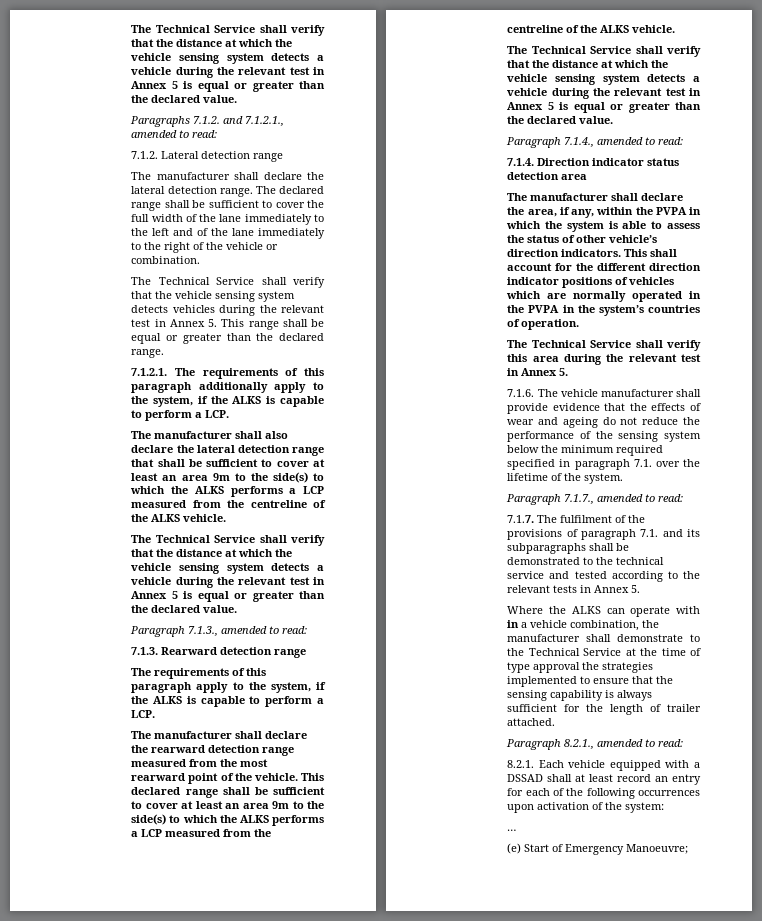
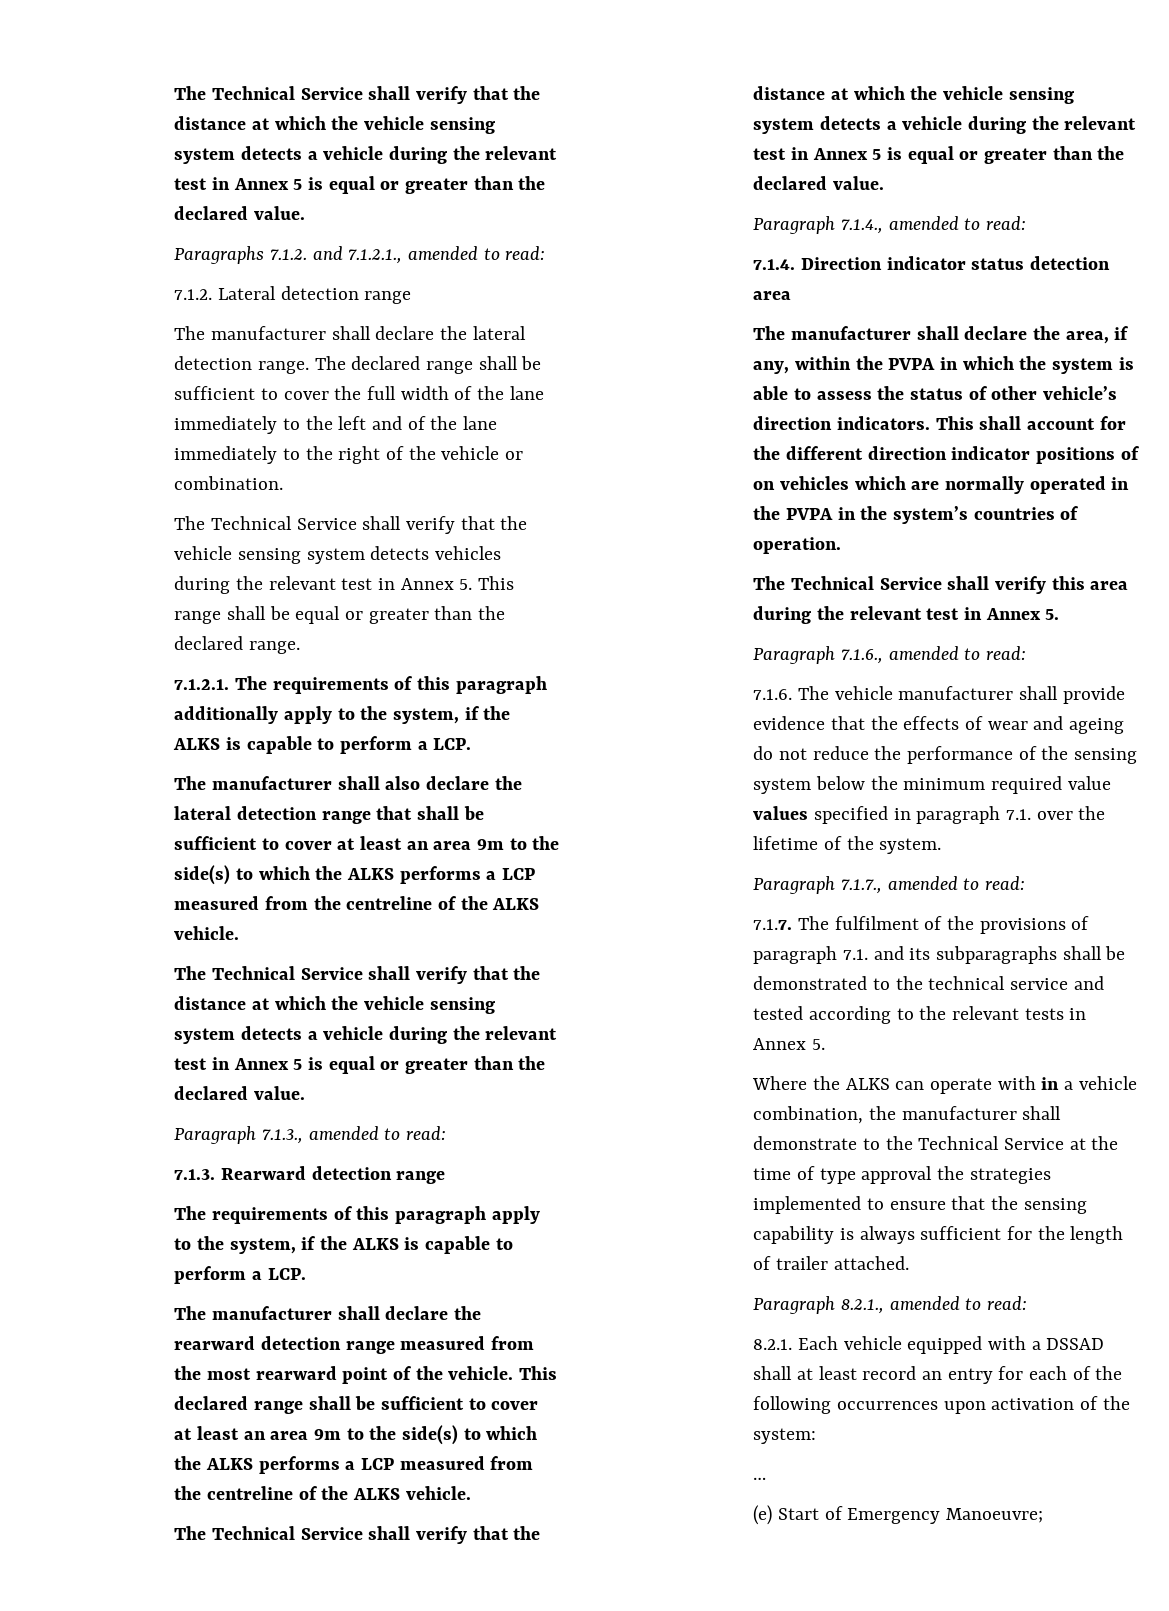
(629, 281) none -> [753,481,776,490] on
(569, 372) none -> [753,646,1027,664] // Paragraph 7.1.6., amended to read:
(664, 450) none -> [1067,776,1111,790] [753,806,809,820] value values

